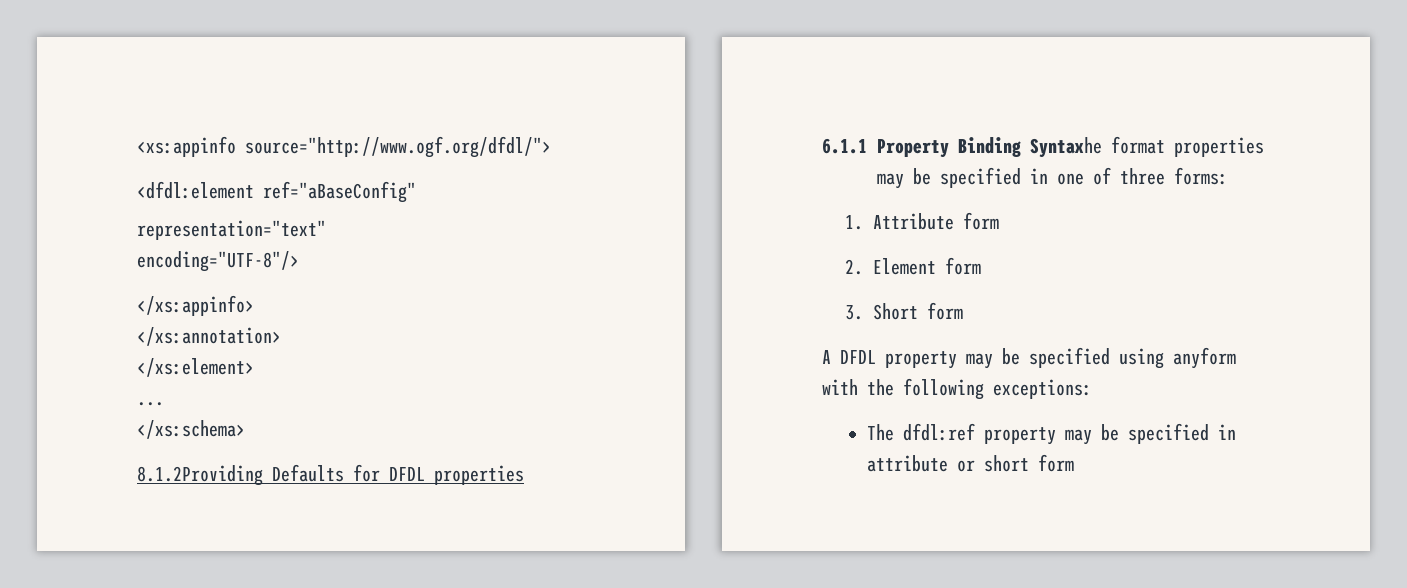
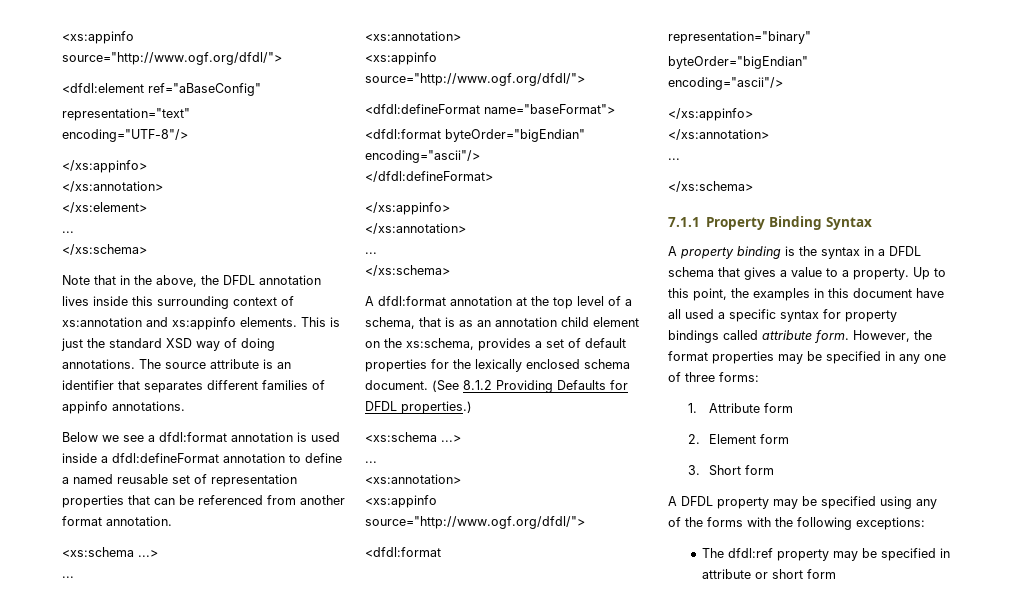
[137,464,524,486] [822,137,1102,158] 8.1.2Providing Defaults for DFDL properties // 6.1.1 Property Binding Syntaxhe -> [62,275,321,287] [62,296,294,309] [62,317,340,330] [61,338,275,351] [62,359,291,369] [62,380,325,393] [62,401,185,414] [62,432,340,442] [62,453,342,463] [62,474,297,487] [62,495,345,508] [62,516,172,526] [62,547,158,557] [62,576,74,578] [365,31,461,41] [365,52,437,65] [365,73,585,86] [365,104,615,114] [365,129,585,142] [365,150,480,163] [365,171,493,182] [365,202,450,215] [365,223,466,234] [365,252,377,254] [365,265,450,276] [365,296,632,309] [365,317,639,329] [365,338,626,351] [365,359,630,372] [365,380,628,393] [365,401,472,414] [365,432,461,442] [365,461,377,463] [365,474,461,484] [365,495,437,508] [365,516,585,529] [365,547,441,557] [668,31,811,44] [668,56,808,69] [668,77,783,90] [668,108,753,121] [668,129,769,140] [668,158,680,160] [668,181,753,192] [668,216,873,230] [668,246,921,259] [668,267,946,280] [668,288,944,301] [668,309,897,322] [668,330,932,343] Note that in the above, the DFDL annotation lives inside this surrounding context of xs:annotation and xs:appinfo elements. This is just the standard XSD way of doing annotations. The source attribute is an identifier that separates different families of appinfo annotations. // Below we see a dfdl:format annotation is used inside a dfdl:defineFormat annotation to define a named reusable set of representation properties that can be referenced from another format annotation. // <xs:schema ...> // ... // <xs:annotation> // <xs:appinfo source="http://www.ogf.org/dfdl/"> // <dfdl:defineFormat name="baseFormat"> // <dfdl:format byteOrder="bigEndian" encoding="ascii"/> // </dfdl:defineFormat> // </xs:appinfo> // </xs:annotation> // ... // </xs:schema> // A dfdl:format annotation at the top level of a schema, that is as an annotation child element on the xs:schema, provides a set of default properties for the lexically enclosed schema document. (See 8.1.2 Providing Defaults for DFDL properties.) // <xs:schema ...> // ... // <xs:annotation> // <xs:appinfo source="http://www.ogf.org/dfdl/"> // <dfdl:format // representation="binary" // byteOrder="bigEndian" // encoding="ascii"/> // </xs:appinfo> // </xs:annotation> // ... // </xs:schema> // 7.1.1 Property Binding Syntax // A property binding is the syntax in a DFDL schema that gives a value to a property. Up to this point, the examples in this document have all used a specific syntax for property bindings called attribute form. However, the
(1048, 176) none -> [899,354,920,364] any
[1173,347,1236,369] anyform -> [916,499,937,509] [668,517,743,527] any of the forms

